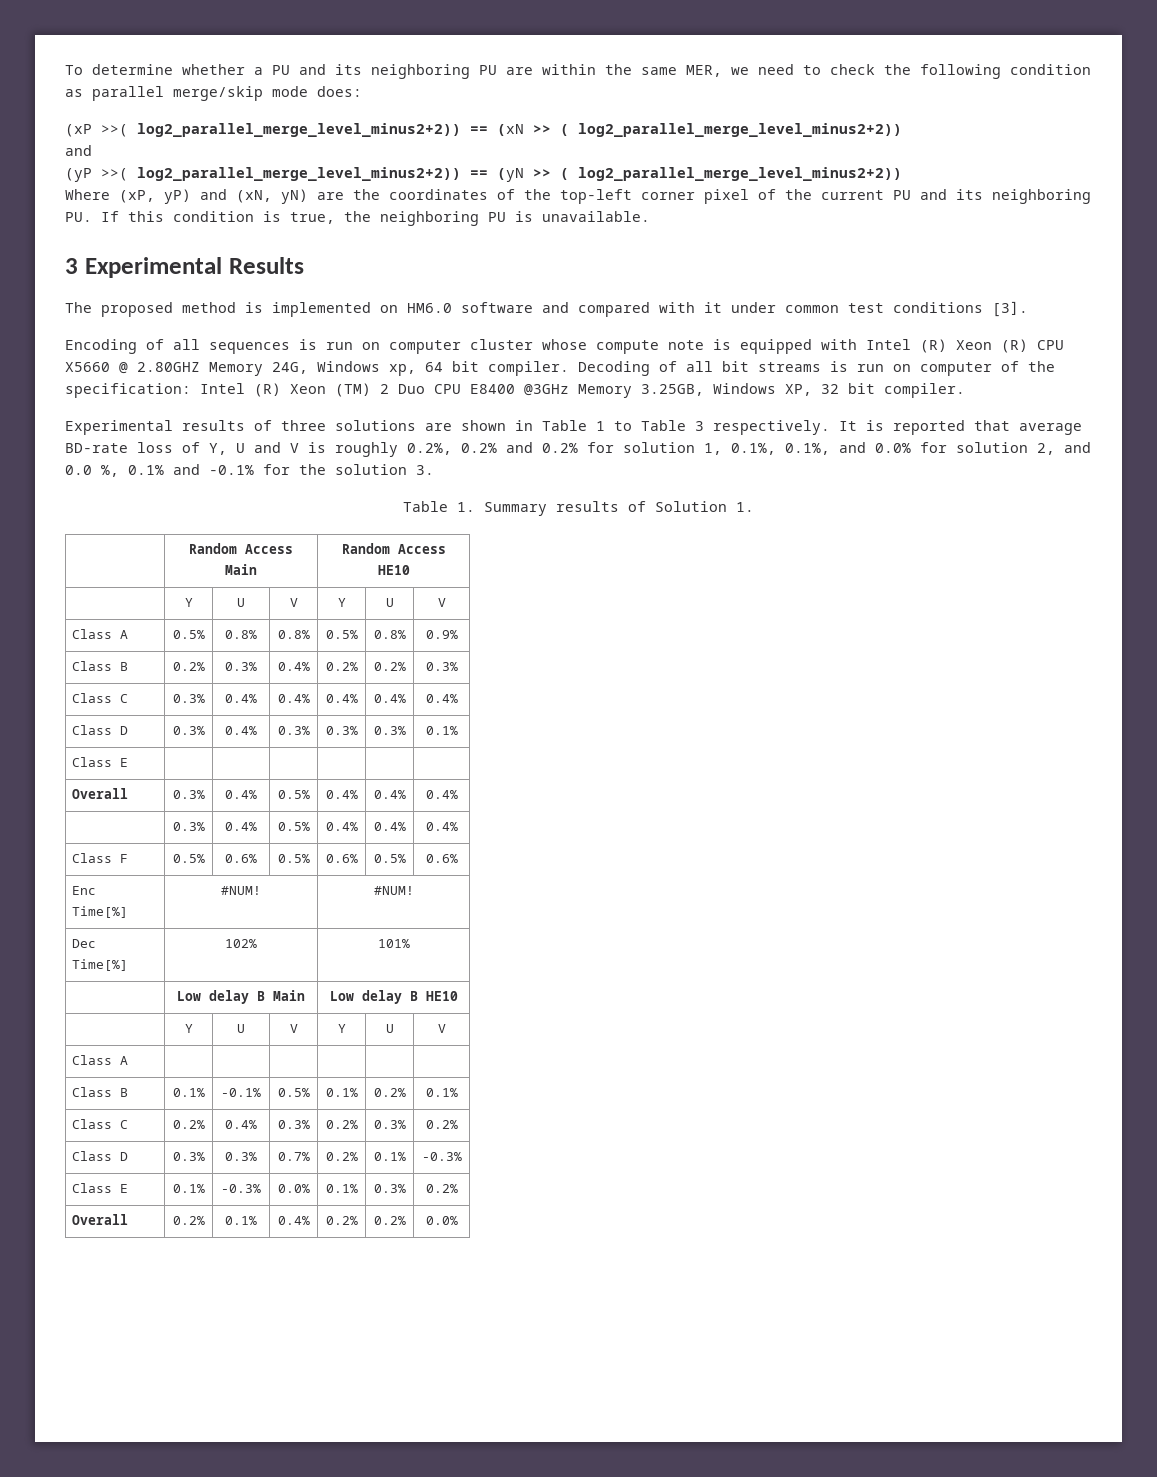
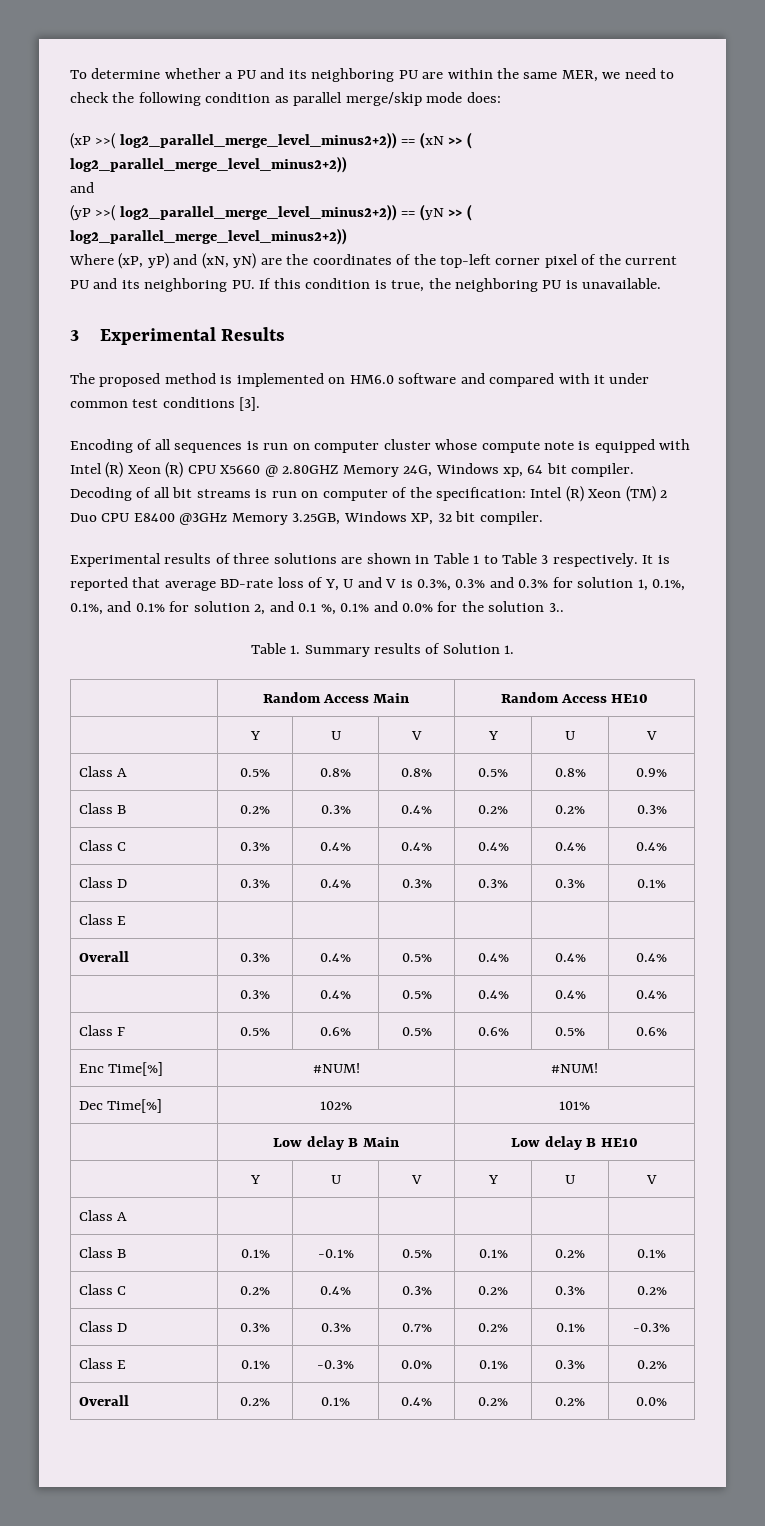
[335,442,578,457] roughly 0.2%, 0.2% and 0.2% -> [417,577,549,591] 0.3%, 0.3% and 0.3%
[875,443,911,453] 0.0% -> [135,603,165,612] 0.1%
[65,465,92,475] 0.0 -> [298,603,317,612] 0.1
[209,465,254,475] -0.1% -> [402,603,434,612] 0.0%
[416,465,434,475] 3. -> [548,603,564,612] 3..

